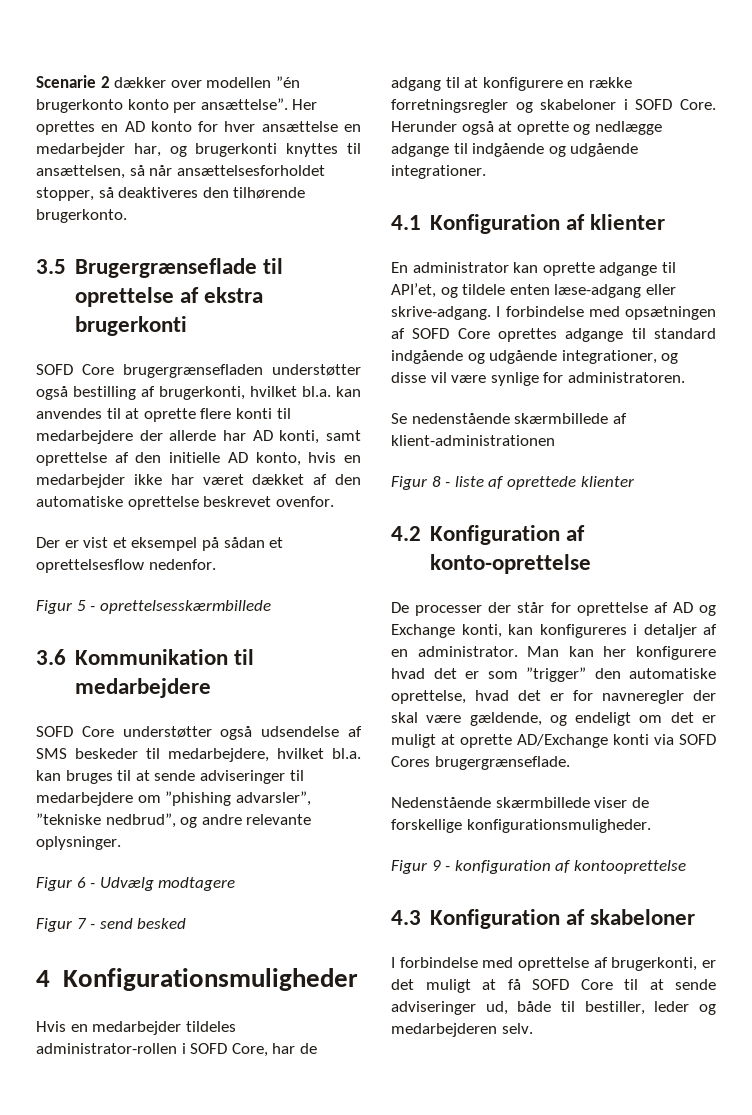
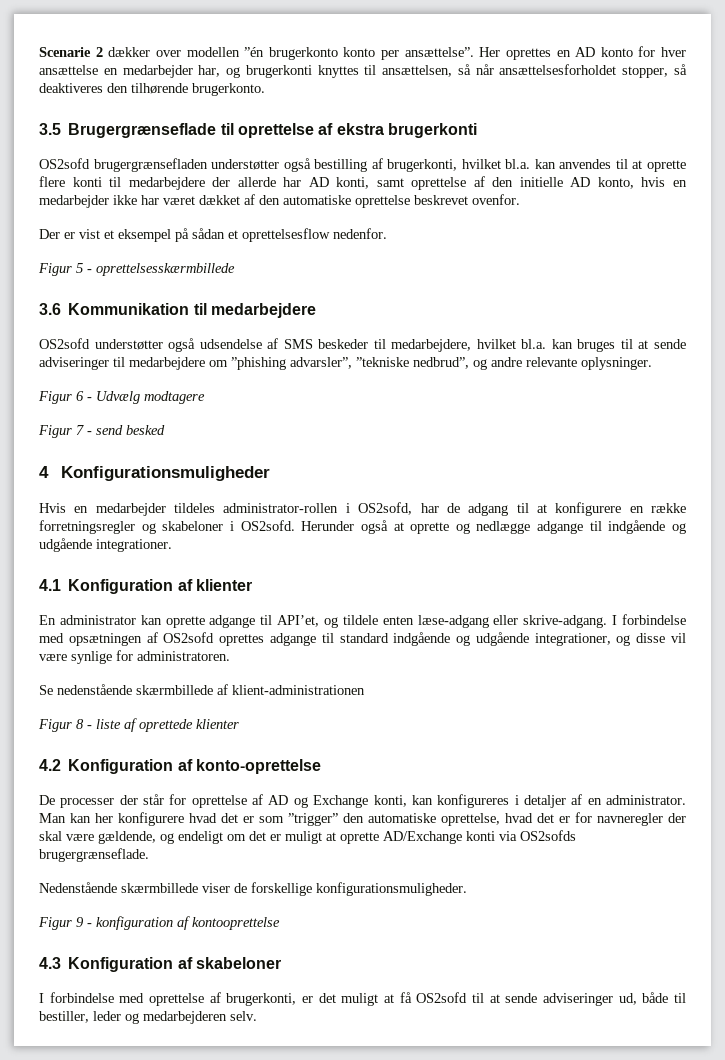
[36,364,114,375] SOFD Core -> [39,158,90,169] OS2sofd
[36,726,114,737] SOFD Core -> [39,338,90,349] OS2sofd
[190,1043,268,1057] SOFD Core, -> [358,502,413,515] OS2sofd,
[635,99,716,110] SOFD Core. -> [240,520,295,531] OS2sofd.
[412,328,490,339] SOFD Core -> [163,632,215,643] OS2sofd
[679,734,716,745] [391,756,430,767] SOFD Cores -> [520,830,576,841] OS2sofds
[532,979,613,990] SOFD Core -> [416,992,468,1003] OS2sofd

